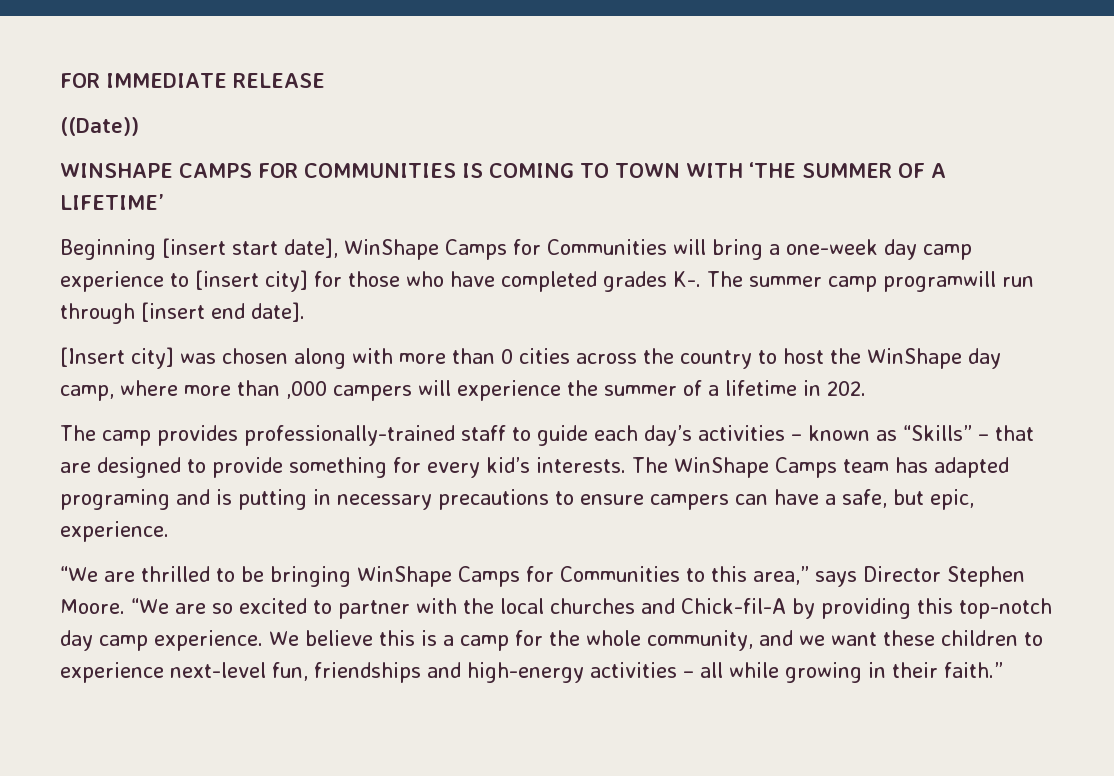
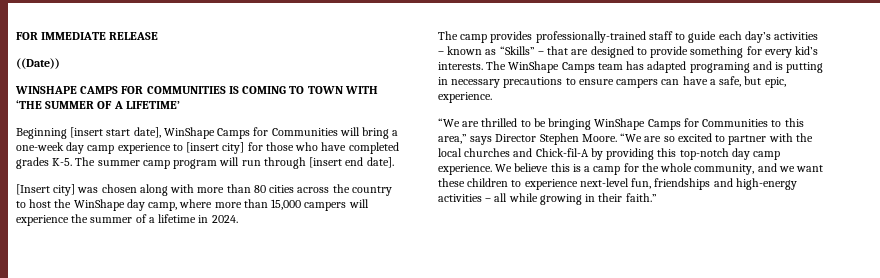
[673,271,701,287] K-. -> [52,158,73,166] K-5.
[883,271,996,292] programwill -> [173,157,240,169] program will
[501,349,513,364] 0 -> [253,185,266,193] 80
[286,381,327,399] ,000 -> [271,199,302,210] 15,000
[827,381,866,396] 202. -> [211,215,238,223] 2024.

